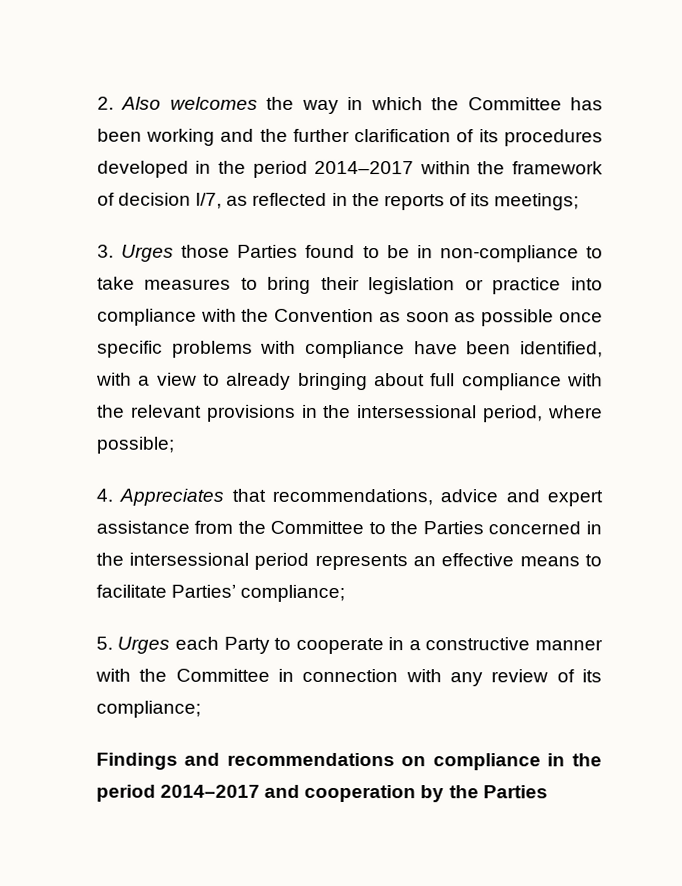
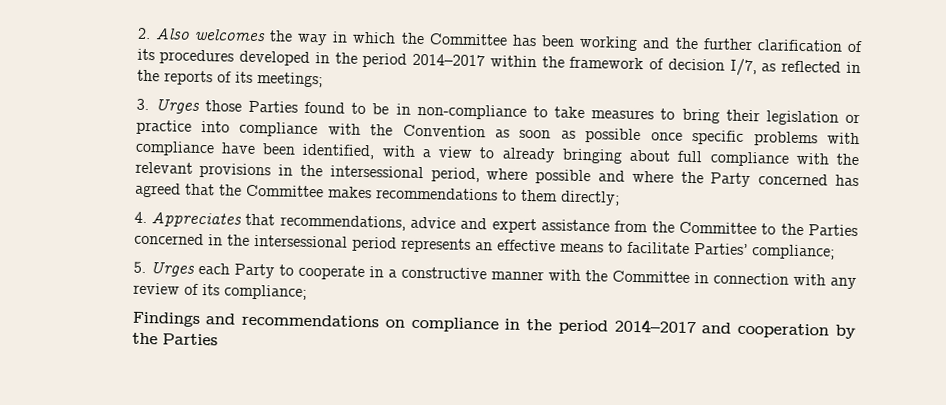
[95,436,175,454] possible; -> [535,169,860,188] [134,182,620,206] possible and where the Party concerned has agreed that the Committee makes recommendations to them directly;

